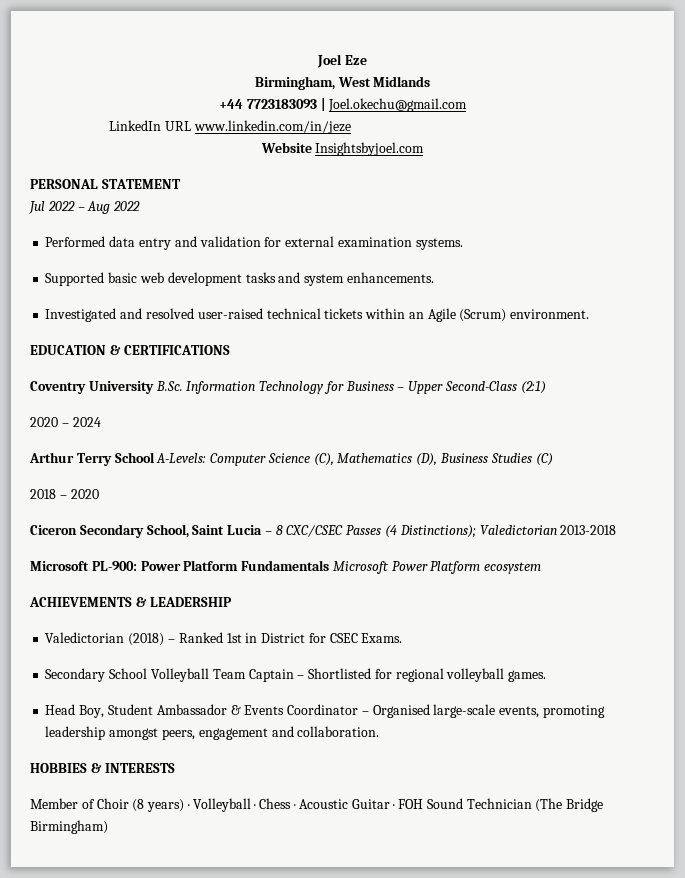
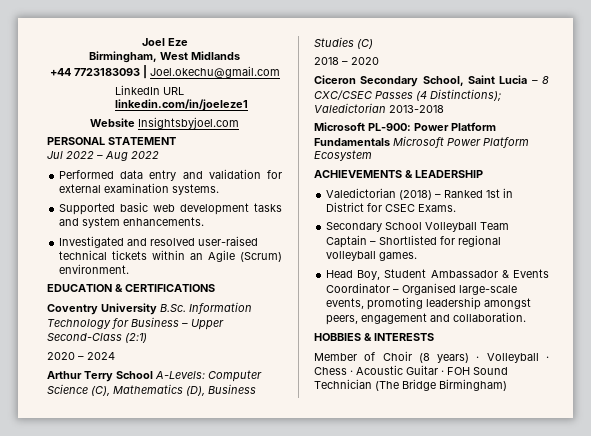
[193,120,351,134] www.linkedin.com/in/jeze -> [114,99,248,111] linkedin.com/in/joeleze1
[484,562,542,574] ecosystem -> [314,150,372,161] Ecosystem

